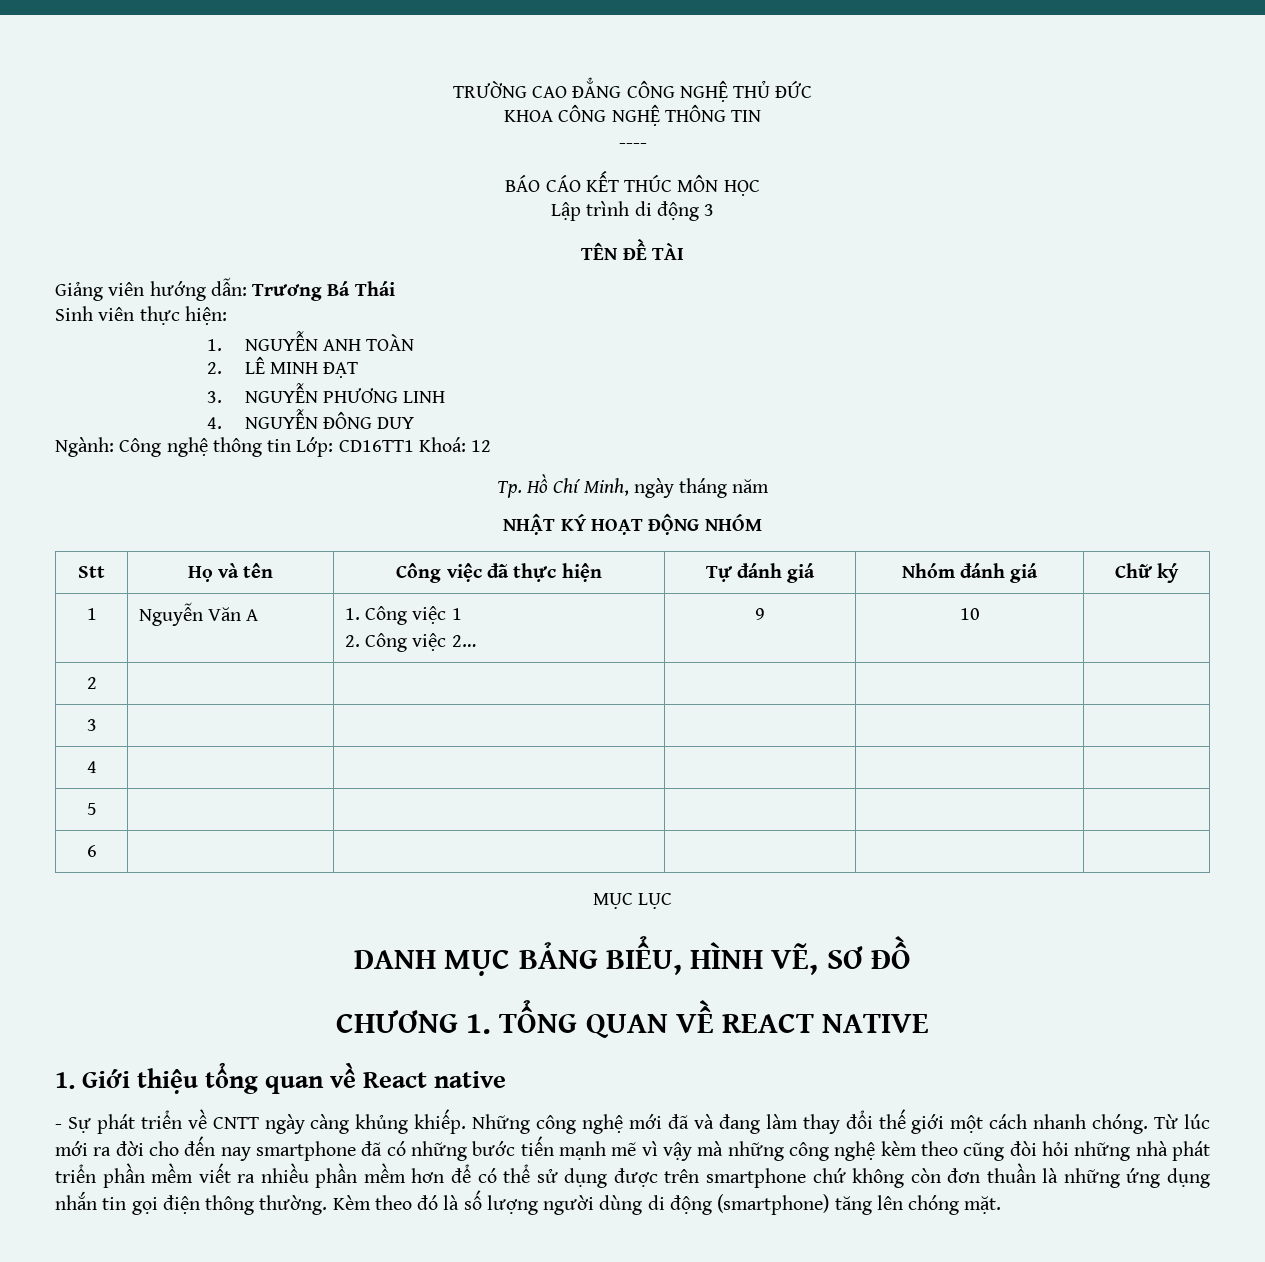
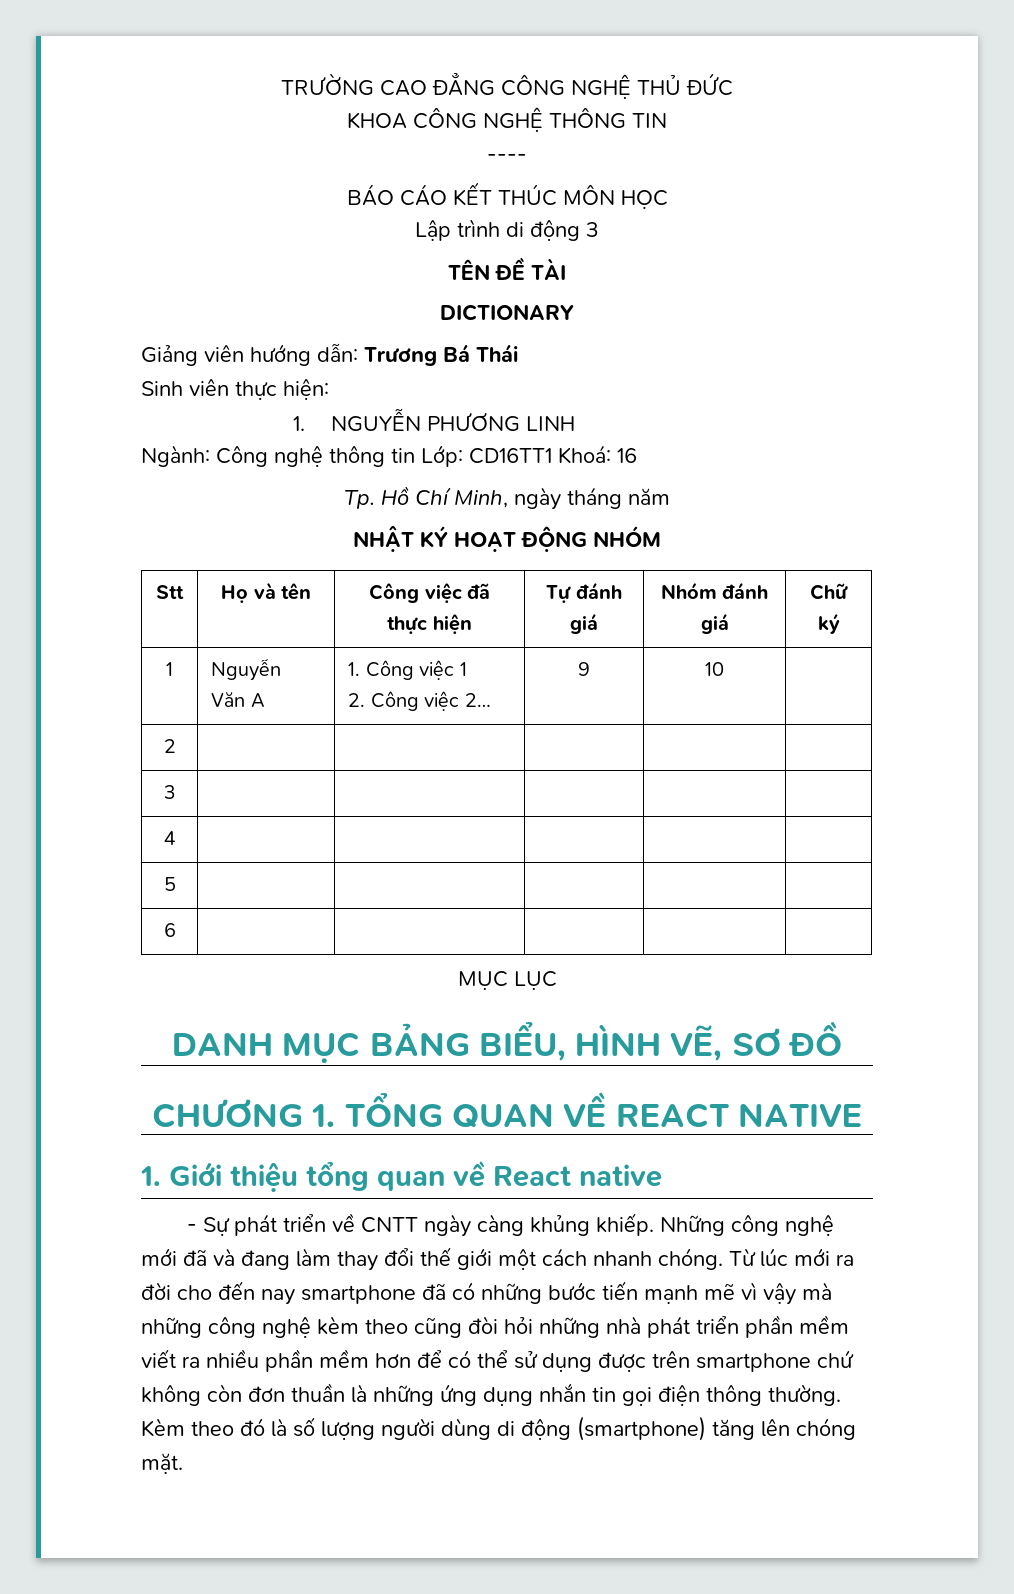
(684, 251) none -> [440,304,574,321] // DICTIONARY
[323,333,415,351] [206,356,359,378] [206,382,446,403] [206,408,415,429] ANH TOÀN // 2. LÊ MINH ĐẠT // 3. NGUYỄN PHƯƠNG LINH // 4. NGUYỄN ĐÔNG DUY -> [426,413,575,432] PHƯƠNG LINH
[471,440,492,452] 12 -> [617,448,637,463] 16

